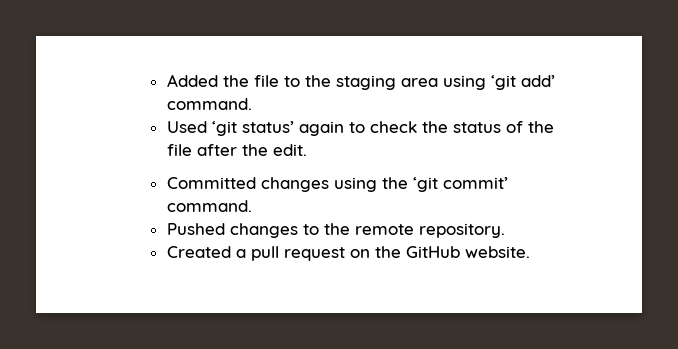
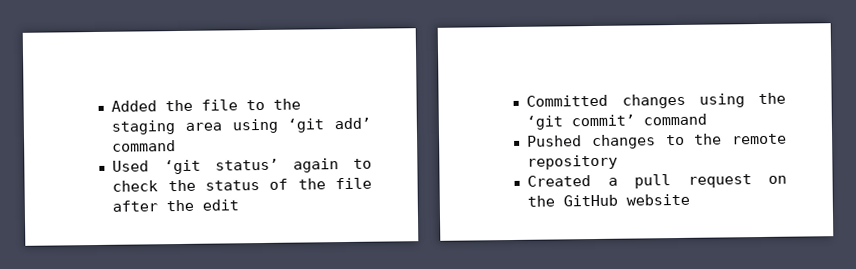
[166,98,252,110] command. -> [112,140,177,152] command
[272,144,307,156] edit. -> [202,199,240,211] edit
[166,200,252,212] command. -> [643,113,708,126] command
[418,223,505,238] repository. -> [527,154,619,170] repository
[464,246,530,258] website. -> [626,193,691,206] website

